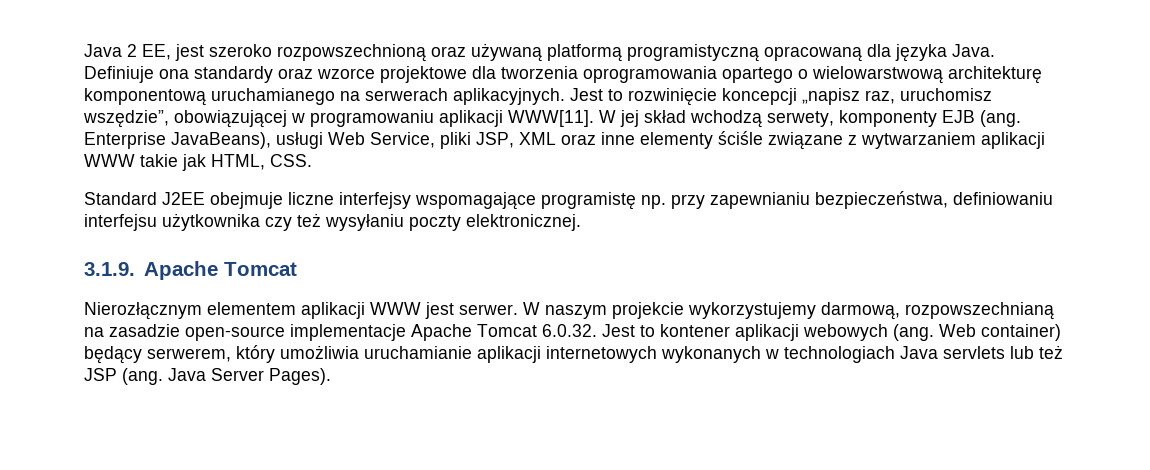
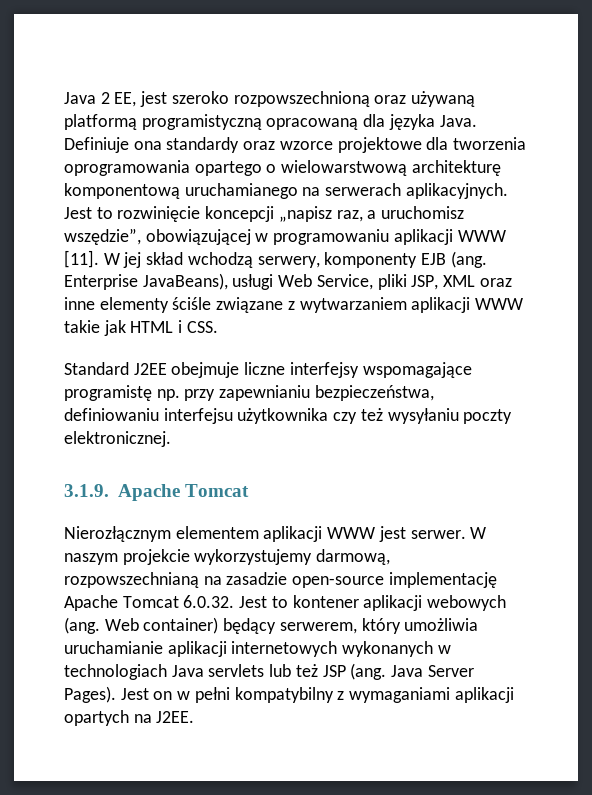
(895, 97) none -> [367,210,377,219] a
[508,110,594,127] WWW[11]. -> [457,230,506,242] [64,250,99,268] WWW [11].
[767,111,834,127] serwety, -> [257,256,320,268] serwery,
[211,154,265,170] HTML, -> [130,320,183,333] HTML i
[290,324,406,341] implementacje -> [388,572,497,588] implementację
(331, 376) none -> [120,687,514,703] [64,710,195,726] Jest on w pełni kompatybilny z wymaganiami aplikacji opartych na J2EE.

